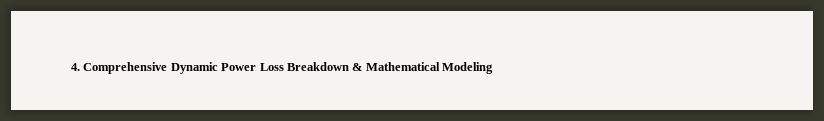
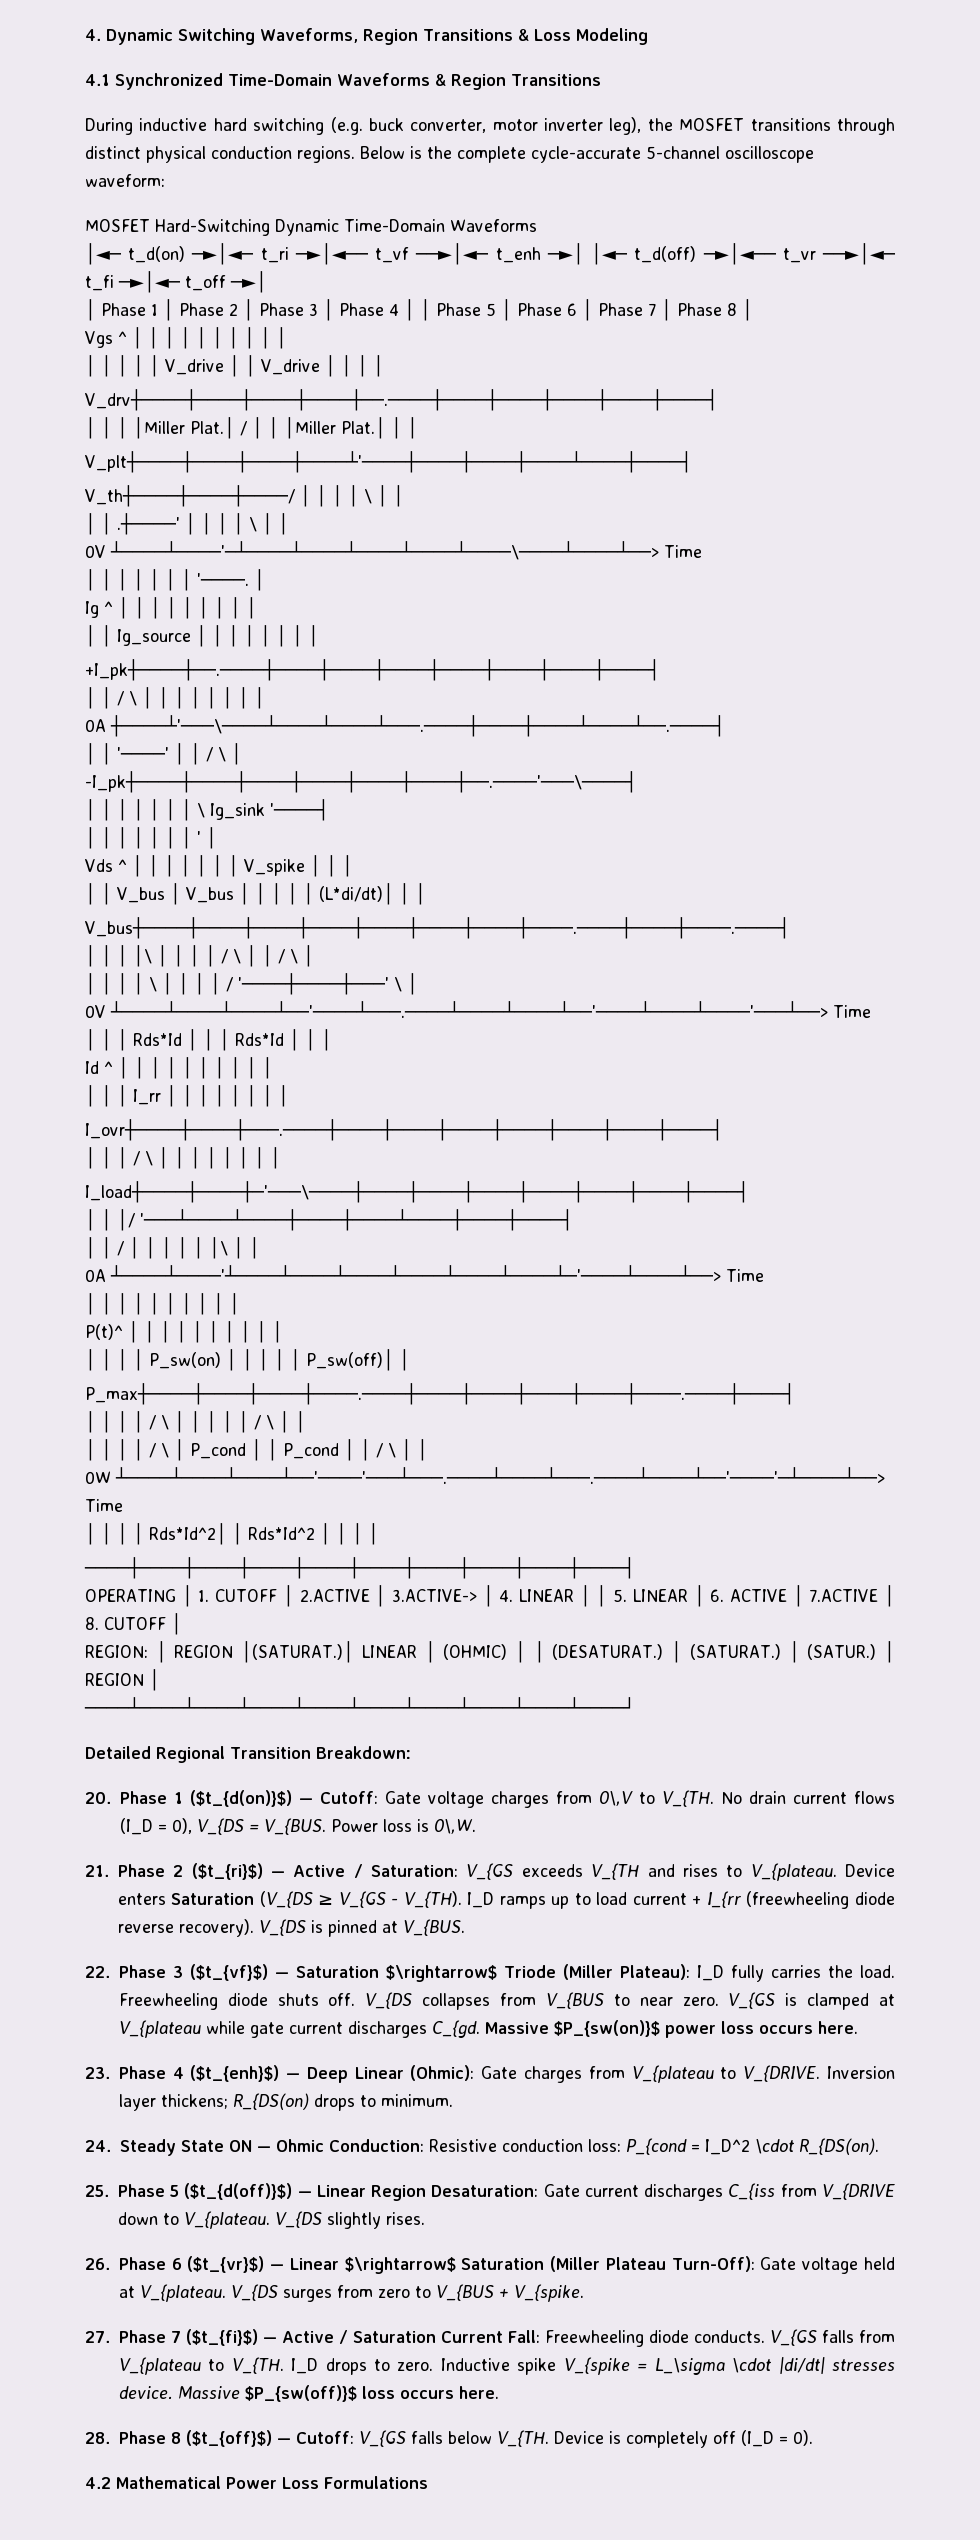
[71,62,493,74] 4. Comprehensive Dynamic Power Loss Breakdown & Mathematical Modeling -> [85,28,648,45] [85,73,601,90] [85,117,895,135] [85,146,814,163] [85,174,165,187] [85,219,537,236] [85,243,897,265] [85,271,267,293] [85,299,753,321] [85,327,287,349] [85,355,384,377] [85,389,718,411] [85,417,418,439] [85,451,692,473] [85,485,404,507] [85,513,289,535] [85,541,702,560] [85,569,265,591] [85,597,257,619] [85,625,319,647] [85,659,660,681] [85,687,265,709] [85,715,725,737] [85,743,242,765] [85,771,637,793] [85,799,329,821] [85,827,217,849] [85,855,353,877] [85,883,426,905] [85,917,790,939] [85,945,314,967] [85,973,418,995] [85,1001,871,1018] [85,1029,332,1051] [85,1057,273,1079] [85,1085,289,1107] [85,1119,723,1141] [85,1147,281,1169] [85,1181,749,1203] [85,1209,573,1231] [85,1237,260,1259] [85,1265,764,1282] [85,1293,240,1315] [85,1321,283,1343] [85,1349,410,1371] [85,1383,795,1405] [85,1411,306,1433] [85,1439,428,1461] [85,1467,885,1484] [85,1499,123,1512] [85,1523,379,1545] [84,1557,635,1579] [85,1585,896,1607] [85,1613,182,1635] [85,1641,896,1663] [85,1669,160,1691] [84,1697,635,1714] [85,1746,411,1763] [85,1790,895,1808] [119,1818,476,1835] [85,1863,895,1881] [117,1891,895,1909] [117,1919,465,1937] [85,1964,896,1982] [118,1992,895,2010] [118,2020,858,2038] [85,2065,896,2083] [118,2093,453,2111] [85,2138,879,2156] [85,2183,896,2201] [117,2211,425,2229] [85,2256,895,2274] [118,2284,584,2302] [85,2329,895,2347] [118,2357,895,2375] [118,2385,499,2402] [85,2430,813,2448] [85,2476,428,2489] 4. Dynamic Switching Waveforms, Region Transitions & Loss Modeling // 4.1 Synchronized Time-Domain Waveforms & Region Transitions // During inductive hard switching (e.g. buck converter, motor inverter leg), the MOSFET transitions through distinct physical conduction regions. Below is the complete cycle-accurate 5-channel oscilloscope waveform: // MOSFET Hard-Switching Dynamic Time-Domain Waveforms // │◄─ t_d(on) ─►│◄─ t_ri ─►│◄── t_vf ──►│◄─ t_enh ─►│ │◄─ t_d(off) ─►│◄── t_vr ──►│◄─ t_fi ─►│◄─ t_off ─►│ // │ Phase 1 │ Phase 2 │ Phase 3 │ Phase 4 │ │ Phase 5 │ Phase 6 │ Phase 7 │ Phase 8 │ // Vgs ^ │ │ │ │ │ │ │ │ │ │ // │ │ │ │ │ V_drive │ │ V_drive │ │ │ │ // V_drv┼────┼────┼────┼────┼──.────┼────┼────┼────┼────┼────┤ // │ │ │ │Miller Plat.│ / │ │ │Miller Plat.│ │ │ // V_plt┼────┼────┼────┼────┴'────┼────┼────┼────┴────┼────┤ // V_th┼────┼────┼────/ │ │ │ │ \ │ │ // │ │ .┼────' │ │ │ │ \ │ │ // 0V ┴────┴────'─┴────┴────┴────┴────┴────\────┴────┴──> Time // │ │ │ │ │ │ │ '────. │ // Ig ^ │ │ │ │ │ │ │ │ │ // │ │ Ig_source │ │ │ │ │ │ │ │ // +I_pk┼────┼──.────┼────┼────┼────┼────┼────┼────┼────┤ // │ │ / \ │ │ │ │ │ │ │ │ // 0A ┼────┴'───\────┴────┴────┴───.────┼────┼────┴────┴──.────┤ // │ │ '────' │ │ / \ │ // -I_pk┼────┼────┼────┼────┼────┼────┼──.────'───\────┤ // │ │ │ │ │ │ │ \ Ig_sink '────┤ // │ │ │ │ │ │ │ ' │ // Vds ^ │ │ │ │ │ │ │ V_spike │ │ │ // │ │ V_bus │ V_bus │ │ │ │ │ (L*di/dt)│ │ │ // V_bus┼────┼────┼────┼────┼────┼────┼────┼────.────┼────┼────.────┤ // │ │ │ │\ │ │ │ │ / \ │ │ / \ │ // │ │ │ │ \ │ │ │ │ / '────┼────┼───' \ │ // 0V ┴────┴────┴────┴──'────┴───.────┴────┴────┴──'────┴────┴────'───┴──> Time // │ │ │ Rds*Id │ │ │ Rds*Id │ │ │ // Id ^ │ │ │ │ │ │ │ │ │ │ // │ │ │ I_rr │ │ │ │ │ │ │ │ // I_ovr┼────┼────┼───.────┼────┼────┼────┼────┼────┼────┼────┤ // │ │ │ / \ │ │ │ │ │ │ │ │ // I_load┼────┼────┼─'───\────┼────┼────┼────┼────┼────┼────┼────┤ // │ │ │/ '───┴────┴────┼────┼────┴────┼────┼────┤ // │ │ / │ │ │ │ │ │\ │ │ // 0A ┴────┴────'┴────┴────┴────┴────┴────┴────┴─'────┴────┴──> Time // │ │ │ │ │ │ │ │ │ │ // P(t)^ │ │ │ │ │ │ │ │ │ │ // │ │ │ │ P_sw(on) │ │ │ │ │ P_sw(off)│ │ // P_max┼────┼────┼────┼────.────┼────┼────┼────┼────┼────.────┼────┤ // │ │ │ │ / \ │ │ │ │ │ / \ │ │ // │ │ │ │ / \ │ P_cond │ │ P_cond │ │ / \ │ │ // 0W ┴────┴────┴────┴──'────'───┴───.────┴────┴───.────┴────┴──'────'─┴────┴──> Time // │ │ │ │ Rds*Id^2│ │ Rds*Id^2 │ │ │ │ // ────┼────┼────┼────┼────┼────┼────┼────┼────┼────┤ // OPERATING │ 1. CUTOFF │ 2.ACTIVE │ 3.ACTIVE-> │ 4. LINEAR │ │ 5. LINEAR │ 6. ACTIVE │ 7.ACTIVE │ 8. CUTOFF │ // REGION: │ REGION │(SATURAT.)│ LINEAR │ (OHMIC) │ │ (DESATURAT.) │ (SATURAT.) │ (SATUR.) │ REGION │ // ────┴────┴────┴────┴────┴────┴────┴────┴────┴────┘ // Detailed Regional Transition Breakdown: // 20. Phase 1 ($t_{d(on)}$) — Cutoff: Gate voltage charges from 0\,V to V_{TH. No drain current flows (I_D = 0), V_{DS = V_{BUS. Power loss is 0\,W. // 21. Phase 2 ($t_{ri}$) — Active / Saturation: V_{GS exceeds V_{TH and rises to V_{plateau. Device enters Saturation (V_{DS ≥ V_{GS - V_{TH). I_D ramps up to load current + I_{rr (freewheeling diode reverse recovery). V_{DS is pinned at V_{BUS. // 22. Phase 3 ($t_{vf}$) — Saturation $\rightarrow$ Triode (Miller Plateau): I_D fully carries the load. Freewheeling diode shuts off. V_{DS collapses from V_{BUS to near zero. V_{GS is clamped at V_{plateau while gate current discharges C_{gd. Massive $P_{sw(on)}$ power loss occurs here. // 23. Phase 4 ($t_{enh}$) — Deep Linear (Ohmic): Gate charges from V_{plateau to V_{DRIVE. Inversion layer thickens; R_{DS(on) drops to minimum. // 24. Steady State ON — Ohmic Conduction: Resistive conduction loss: P_{cond = I_D^2 \cdot R_{DS(on). // 25. Phase 5 ($t_{d(off)}$) — Linear Region Desaturation: Gate current discharges C_{iss from V_{DRIVE down to V_{plateau. V_{DS slightly rises. // 26. Phase 6 ($t_{vr}$) — Linear $\rightarrow$ Saturation (Miller Plateau Turn-Off): Gate voltage held at V_{plateau. V_{DS surges from zero to V_{BUS + V_{spike. // 27. Phase 7 ($t_{fi}$) — Active / Saturation Current Fall: Freewheeling diode conducts. V_{GS falls from V_{plateau to V_{TH. I_D drops to zero. Inductive spike V_{spike = L_\sigma \cdot |di/dt| stresses device. Massive $P_{sw(off)}$ loss occurs here. // 28. Phase 8 ($t_{off}$) — Cutoff: V_{GS falls below V_{TH. Device is completely off (I_D = 0). // 4.2 Mathematical Power Loss Formulations

